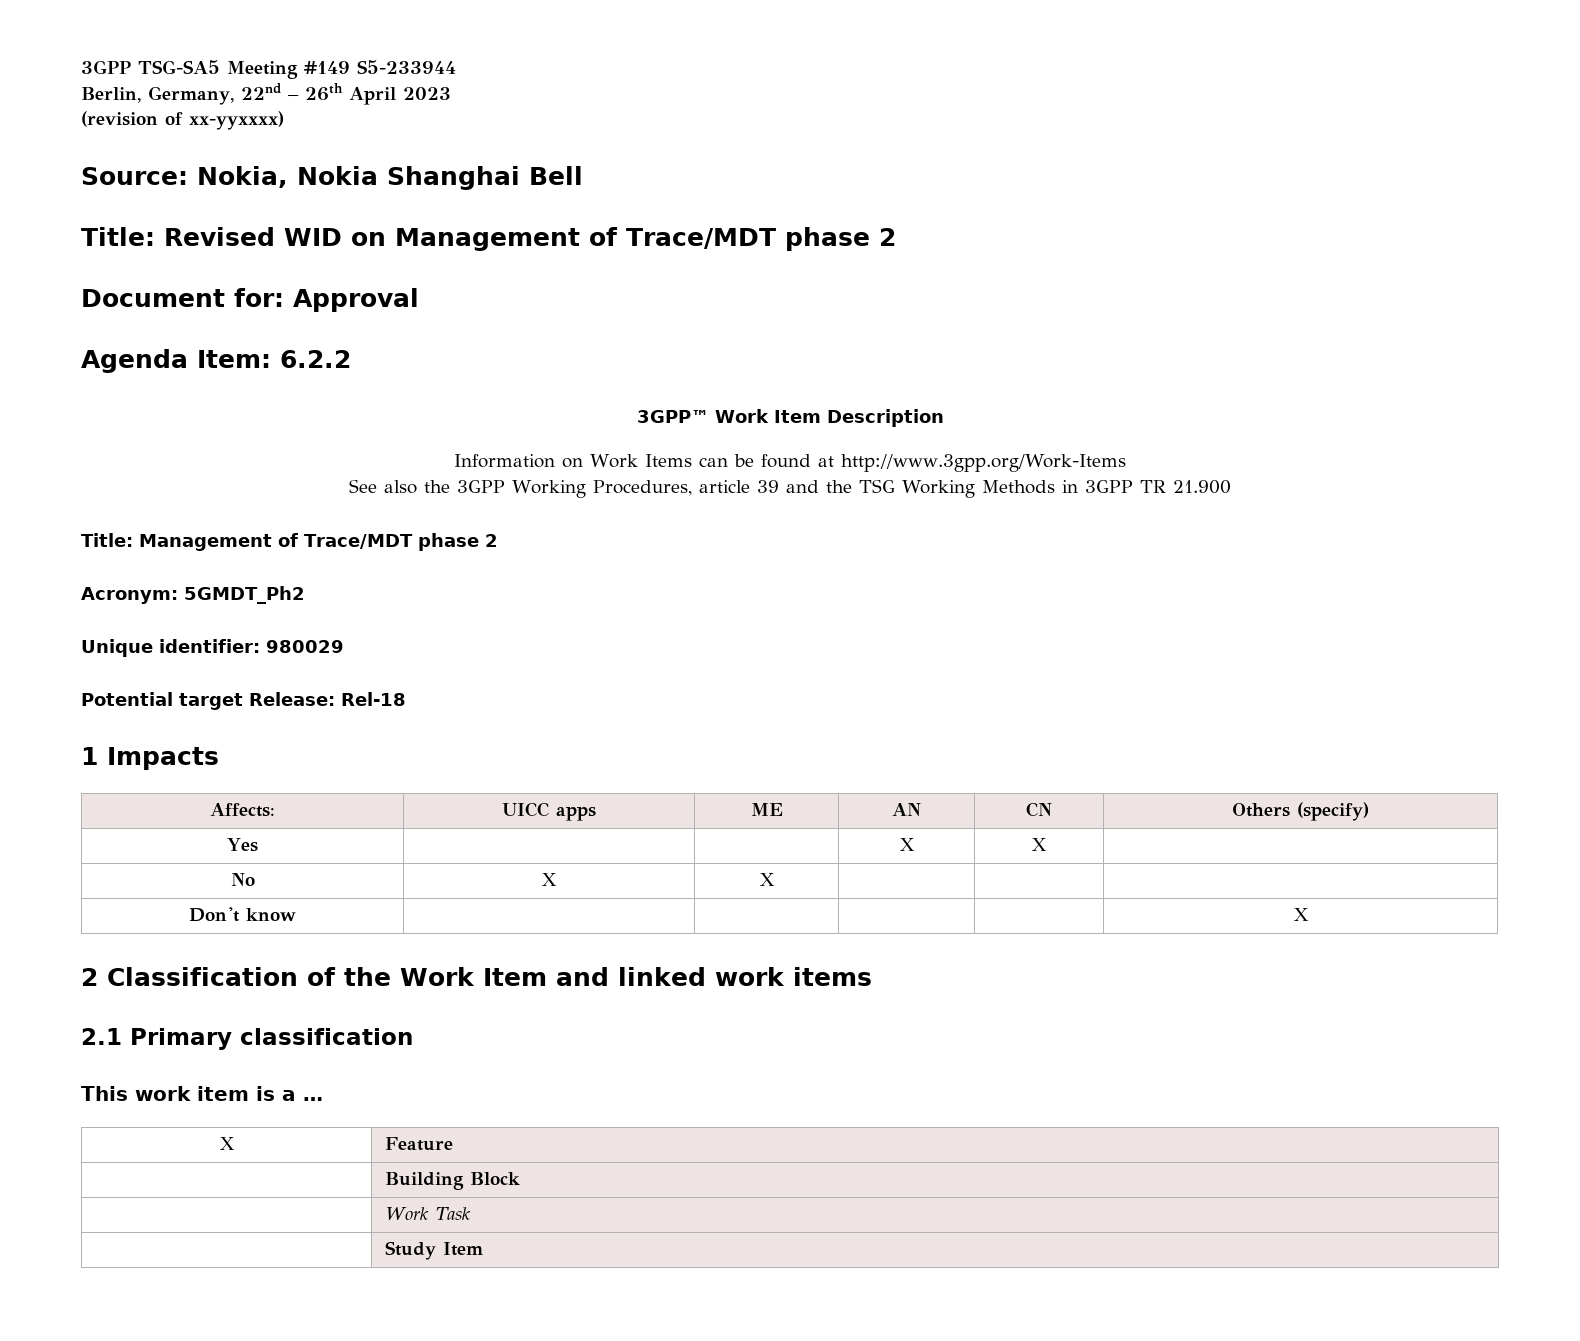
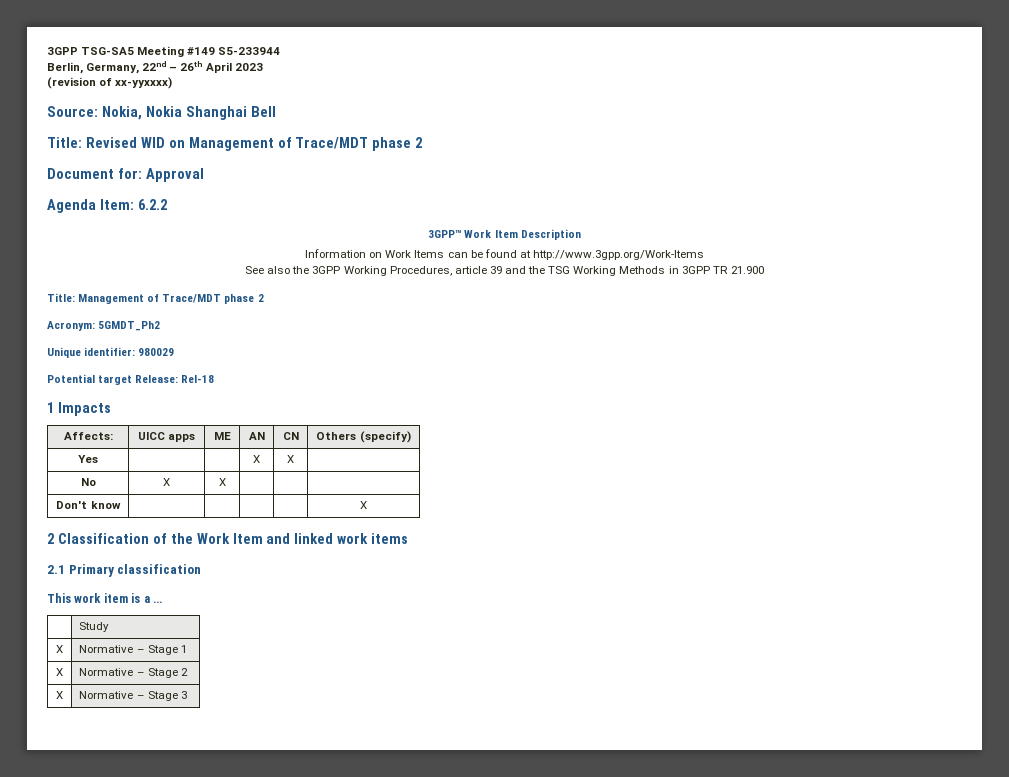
[219,1137,235,1150] [384,1137,453,1151] [384,1172,520,1190] [384,1207,472,1220] [384,1241,483,1260] // X | Feature // | Building Block // | Work Task // | Study Item -> [79,622,110,632] [56,645,63,653] [79,645,187,655] [56,668,63,676] [79,668,188,678] [56,691,63,699] [79,691,187,701] // | Study // X | Normative – Stage 1 // X | Normative – Stage 2 // X | Normative – Stage 3

